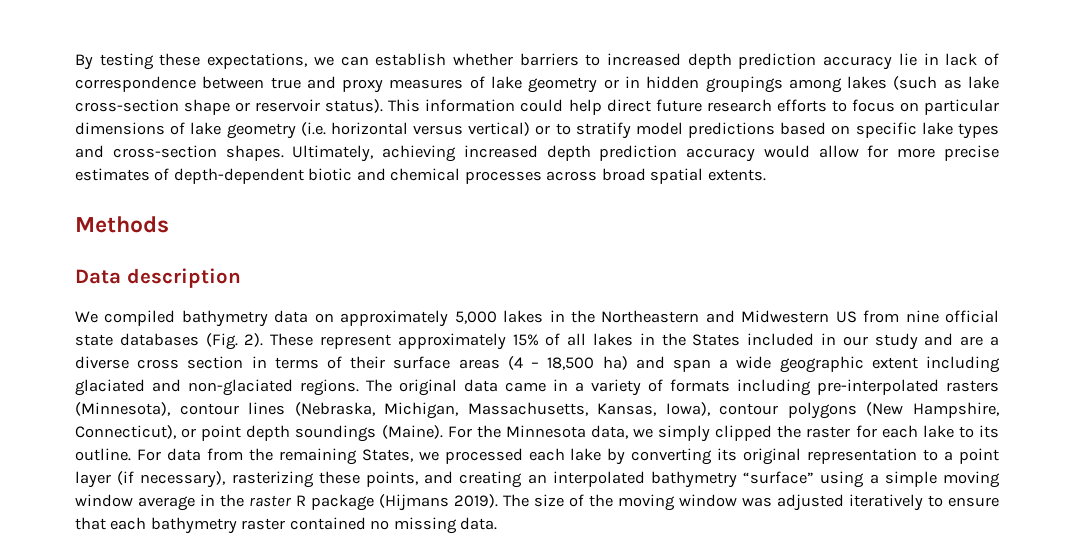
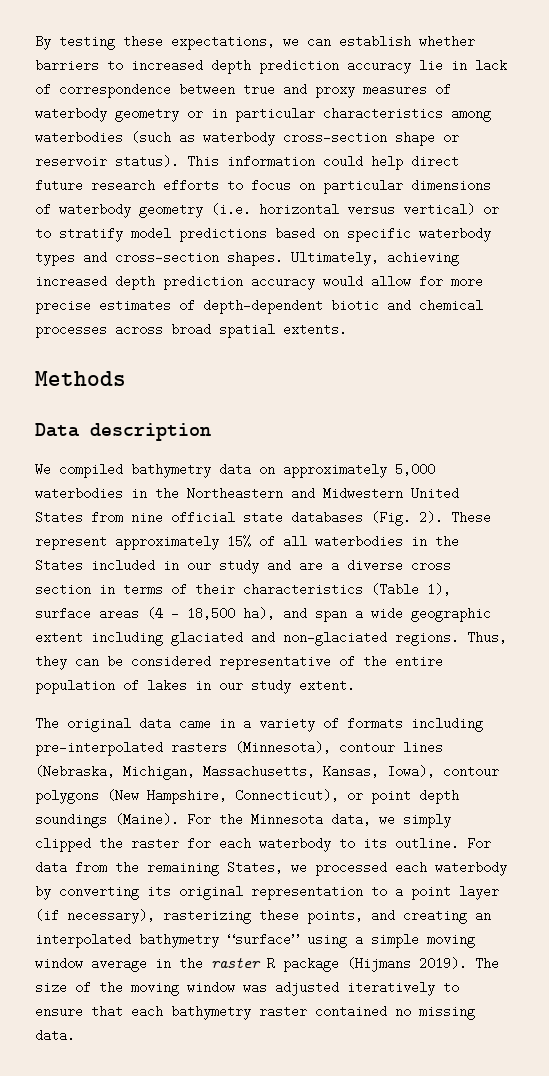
[491,76,523,89] lake -> [35,107,107,122] waterbody
[646,76,888,93] hidden groupings among lakes -> [235,107,491,122] [35,131,123,144] particular characteristics among waterbodies
[967,76,999,89] lake -> [203,131,275,146] waterbody
[190,122,222,135] lake -> [59,203,131,218] waterbody
[921,122,953,135] lake -> [419,227,491,242] waterbody
[503,310,544,323] lakes -> [35,487,123,500] waterbodies
[835,311,857,323] US -> [411,487,459,500] [35,511,83,524] United States
[593,333,633,346] lakes -> [315,535,403,548] waterbodies
(386, 362) none -> [243,583,451,596] characteristics (Table 1),
[602,356,628,370] ha) -> [243,607,275,620] ha),
(359, 387) none -> [467,631,507,644] [35,655,443,670] [35,679,355,694] Thus, they can be considered representative of the entire population of lakes in our study extent. //
[922,425,954,438] lake -> [259,837,331,852] waterbody
[570,448,602,461] lake -> [435,861,507,876] waterbody

